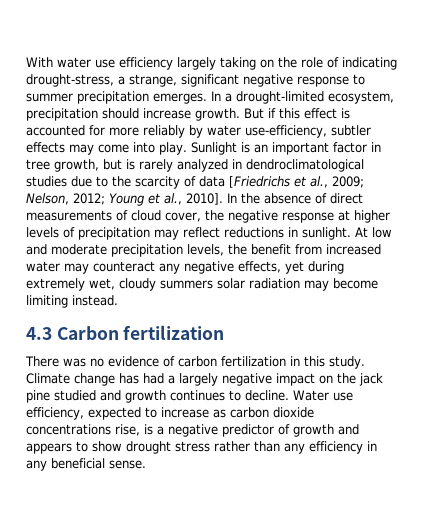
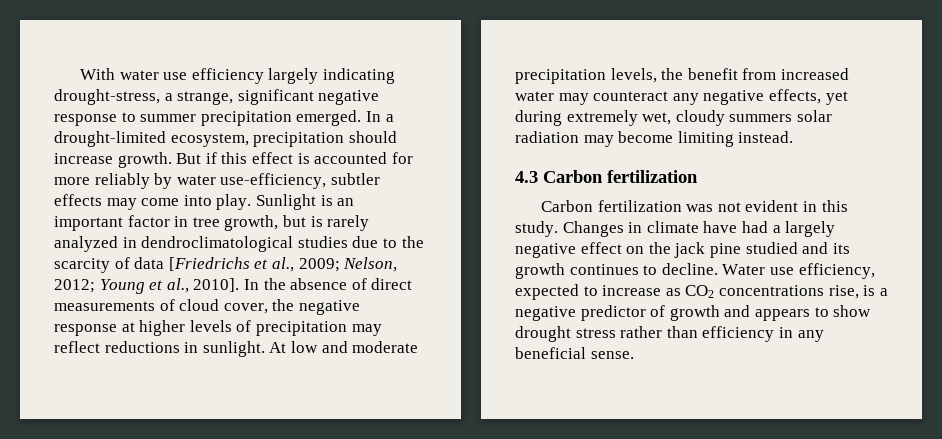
[220,57,339,70] taking on the role of -> (319, 76) none
[153,93,207,104] emerges. -> [296,110,362,126] emerged.
[25,356,365,369] [26,373,139,386] There was no evidence of carbon fertilization in this study. Climate change has -> [541,200,848,212] [515,221,738,237] Carbon fertilization was not evident in this study. Changes in climate have
[276,373,315,386] impact -> [580,242,622,254] effect
(121, 395) none -> [832,243,850,254] its
[230,407,314,418] carbon dioxide -> [685,285,715,298] CO2
[284,443,305,454] any -> (698, 332) none

